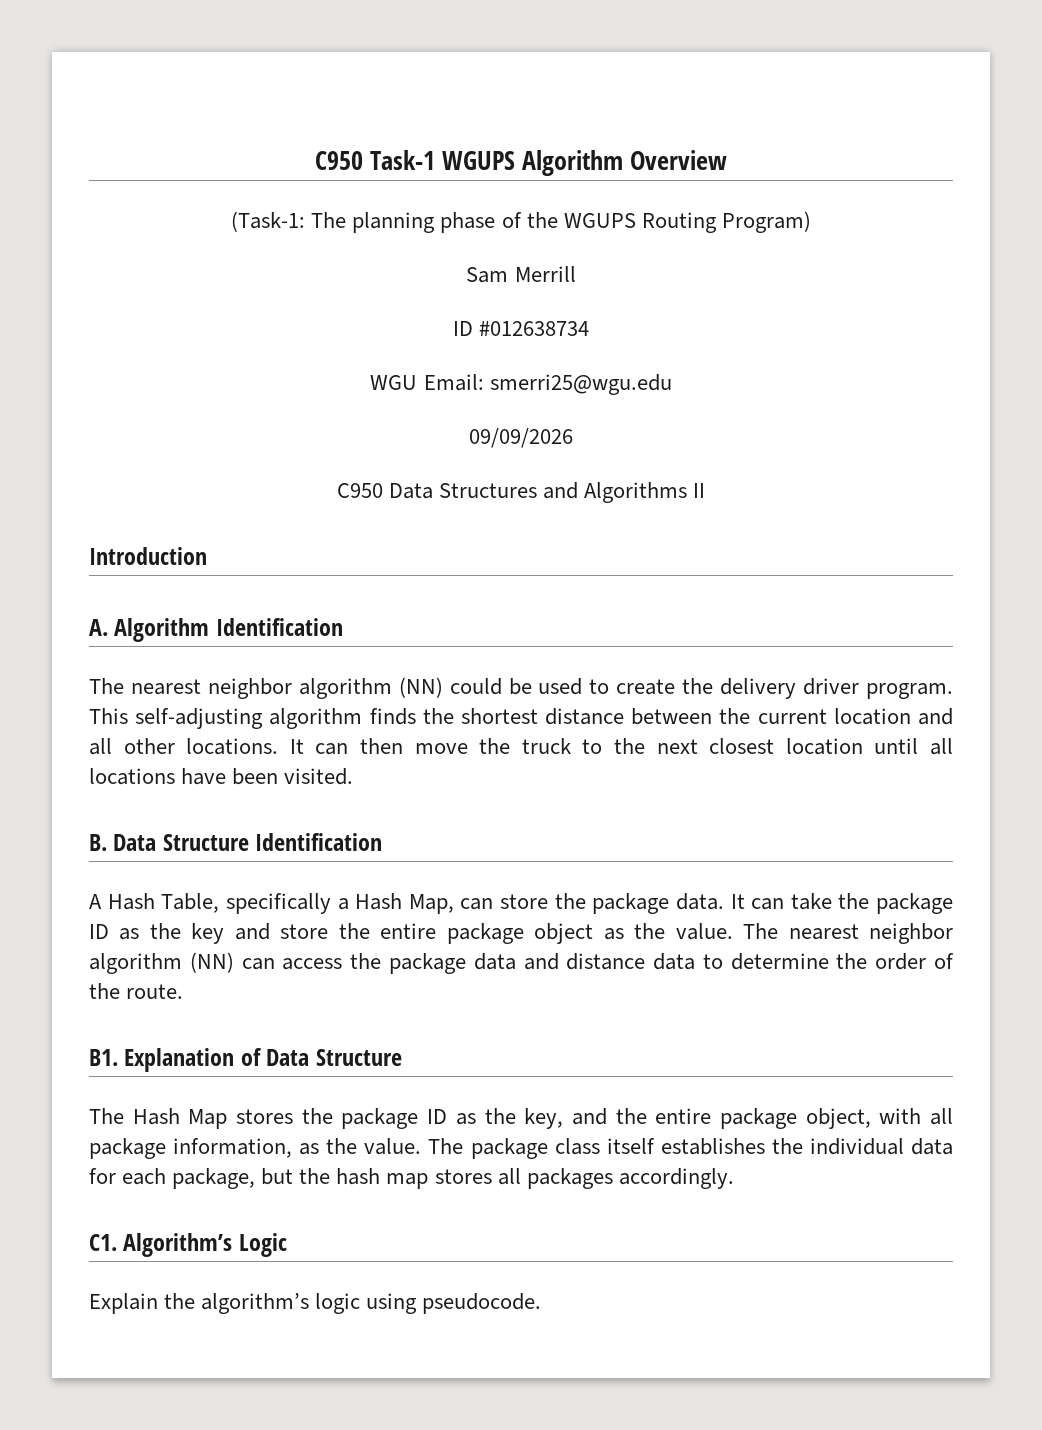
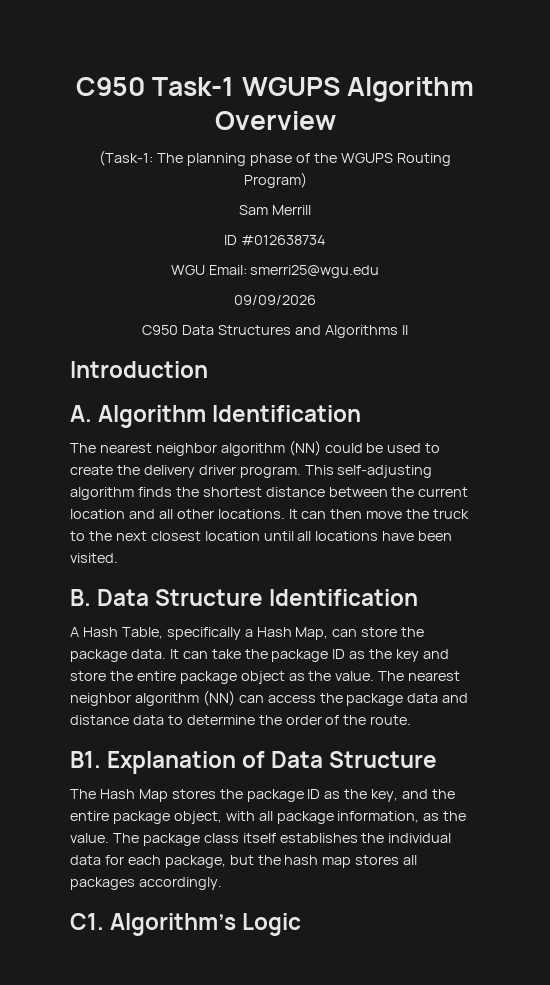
[89,1293,542,1314] // Explain the algorithm’s logic using pseudocode. -> (302, 924) none

